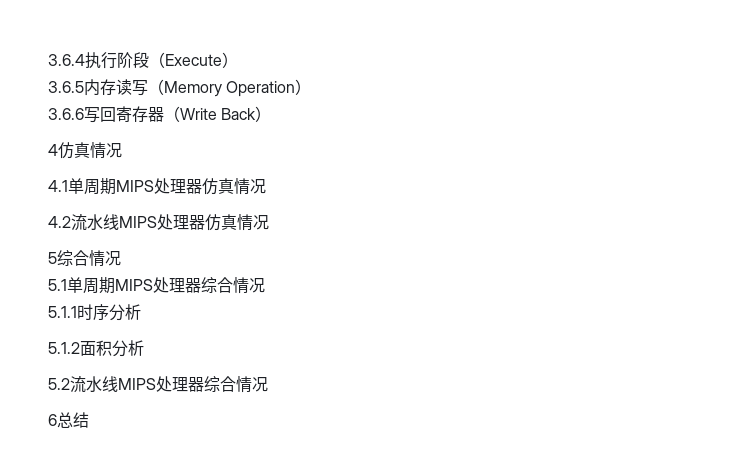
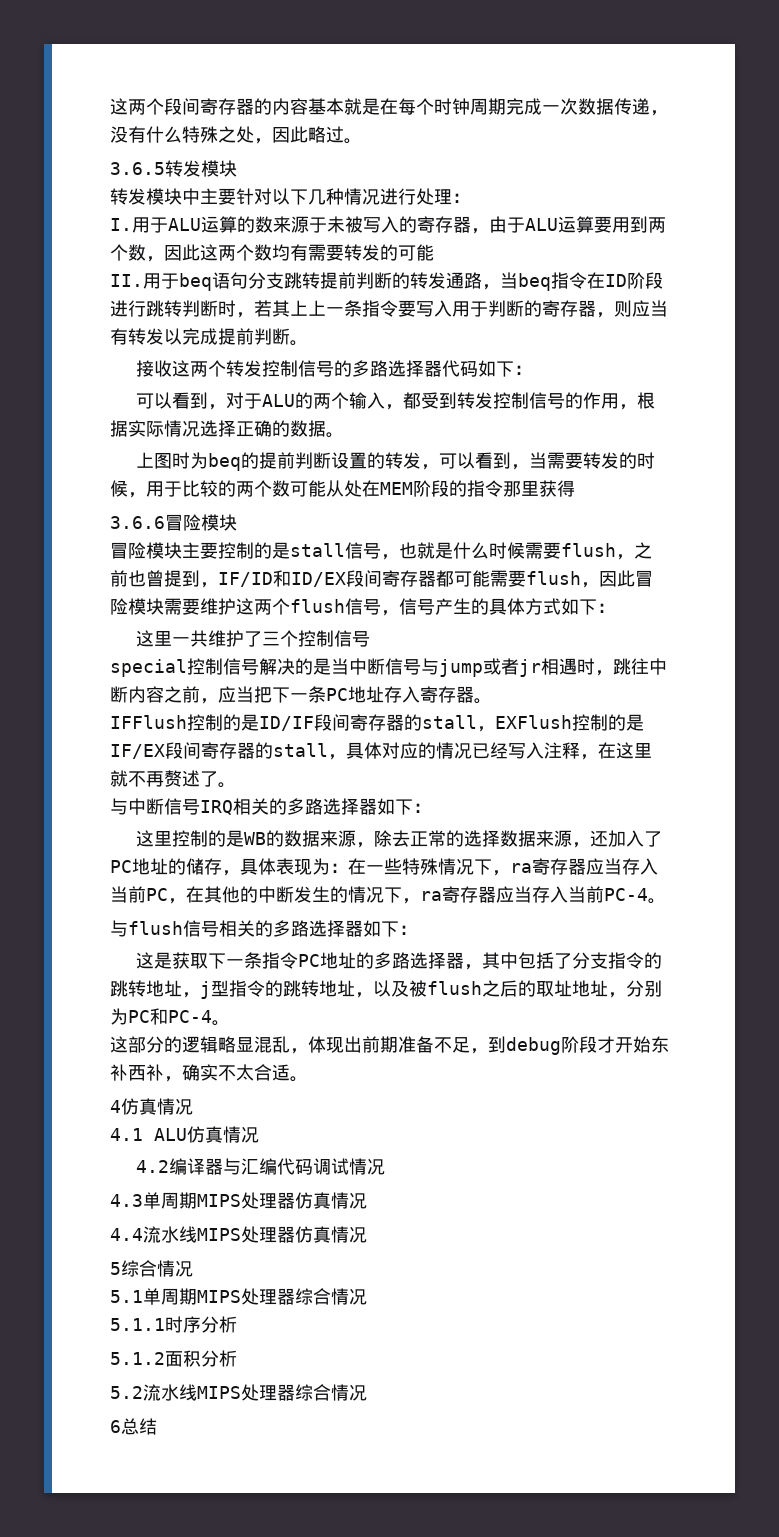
[48,52,238,69] [48,79,312,97] [48,106,272,123] [48,142,122,159] [48,180,68,192] 3.6.4执行阶段（Execute） // 3.6.5内存读写（Memory Operation） // 3.6.6写回寄存器（Write Back） // 4仿真情况 // 4.1 -> [110,98,668,116] [110,126,362,144] [110,160,237,177] [110,188,470,205] [110,216,666,234] [110,244,434,262] [110,272,663,291] [110,300,668,318] [110,328,308,346] [136,360,533,377] [136,392,656,410] [110,420,344,438] [136,452,656,471] [110,480,575,498] [110,514,237,531] [110,542,652,560] [110,570,653,588] [110,598,615,616] [136,630,371,647] [110,658,667,677] [110,686,492,704] [110,714,644,732] [110,742,652,760] [110,770,236,788] [110,798,431,815] [136,830,663,848] [110,858,658,876] [110,886,666,904] [110,920,417,937] [136,952,663,970] [110,980,662,999] [110,1008,230,1026] [110,1036,669,1055] [110,1064,308,1082] [110,1098,193,1115] [110,1126,259,1143] [136,1158,386,1175] [110,1194,143,1207] 这两个段间寄存器的内容基本就是在每个时钟周期完成一次数据传递，没有什么特殊之处，因此略过。 // 3.6.5转发模块 // 转发模块中主要针对以下几种情况进行处理： // I.用于ALU运算的数来源于未被写入的寄存器，由于ALU运算要用到两个数，因此这两个数均有需要转发的可能 // II.用于beq语句分支跳转提前判断的转发通路，当beq指令在ID阶段进行跳转判断时，若其上上一条指令要写入用于判断的寄存器，则应当有转发以完成提前判断。 // 接收这两个转发控制信号的多路选择器代码如下： // 可以看到，对于ALU的两个输入，都受到转发控制信号的作用，根据实际情况选择正确的数据。 // 上图时为beq的提前判断设置的转发，可以看到，当需要转发的时候，用于比较的两个数可能从处在MEM阶段的指令那里获得 // 3.6.6冒险模块 // 冒险模块主要控制的是stall信号，也就是什么时候需要flush，之前也曾提到，IF/ID和ID/EX段间寄存器都可能需要flush，因此冒险模块需要维护这两个flush信号，信号产生的具体方式如下： // 这里一共维护了三个控制信号 // special控制信号解决的是当中断信号与jump或者jr相遇时，跳往中断内容之前，应当把下一条PC地址存入寄存器。 // IFFlush控制的是ID/IF段间寄存器的stall，EXFlush控制的是IF/EX段间寄存器的stall，具体对应的情况已经写入注释，在这里就不再赘述了。 // 与中断信号IRQ相关的多路选择器如下： // 这里控制的是WB的数据来源，除去正常的选择数据来源，还加入了PC地址的储存，具体表现为：在一些特殊情况下，ra寄存器应当存入当前PC，在其他的中断发生的情况下，ra寄存器应当存入当前PC-4。 // 与flush信号相关的多路选择器如下： // 这是获取下一条指令PC地址的多路选择器，其中包括了分支指令的跳转地址，j型指令的跳转地址，以及被flush之后的取址地址，分别为PC和PC-4。 // 这部分的逻辑略显混乱，体现出前期准备不足，到debug阶段才开始东补西补，确实不太合适。 // 4仿真情况 // 4.1 ALU仿真情况 // 4.2编译器与汇编代码调试情况 // 4.3
[48,216,71,228] 4.2 -> [110,1228,143,1241] 4.4

